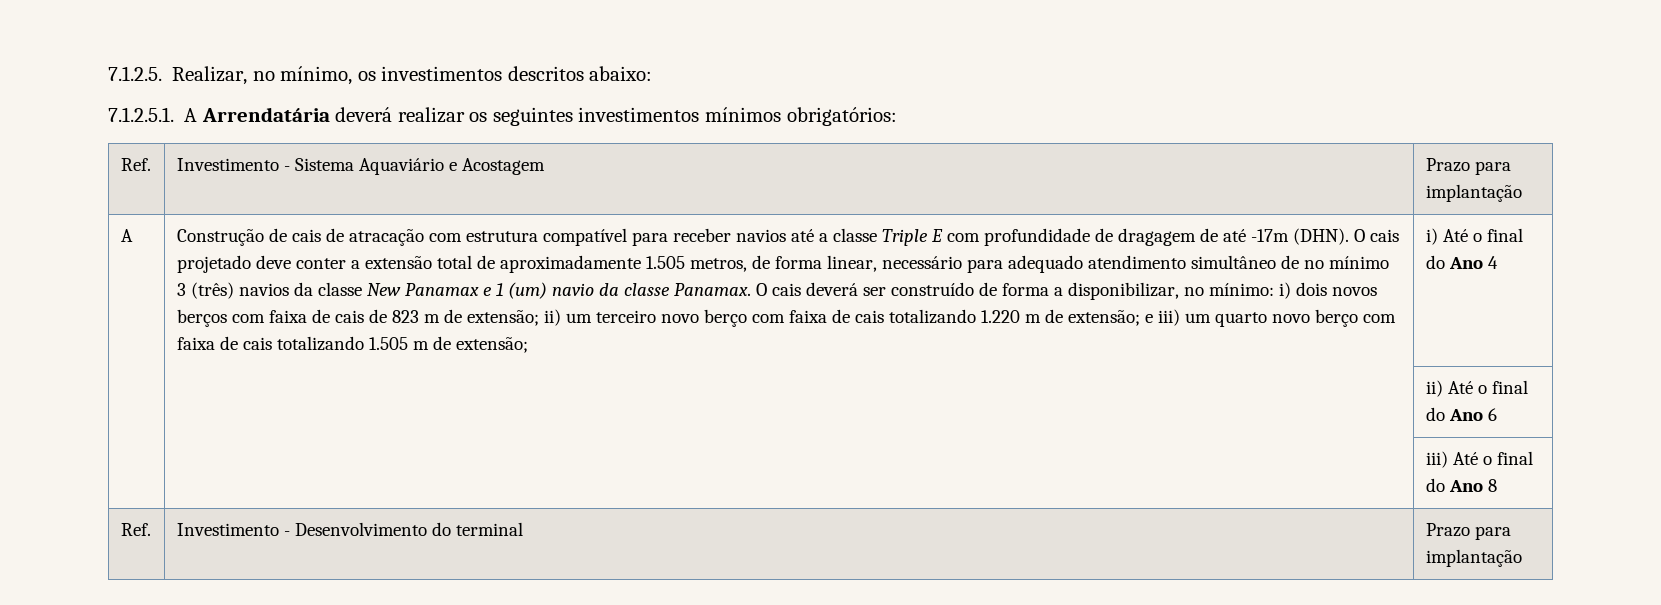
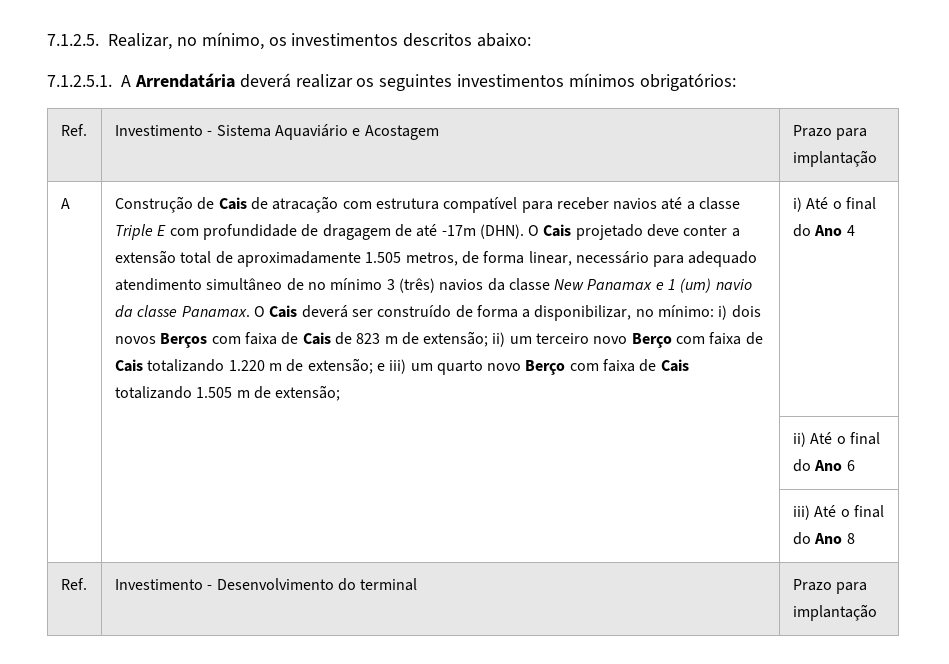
[291,229,321,242] cais -> [218,197,247,210] Cais
[1369,229,1399,242] cais -> [543,224,572,237] Cais
[771,283,801,296] cais -> [269,305,298,318] Cais
[176,309,364,327] berços com faixa de cais -> [160,332,331,348] Berços com faixa de Cais
[703,309,884,327] berço com faixa de cais -> [631,332,763,348] [114,359,143,372] Berço com faixa de Cais
[1314,309,1396,327] [176,336,272,350] berço com faixa de cais -> [525,359,689,375] Berço com faixa de Cais

